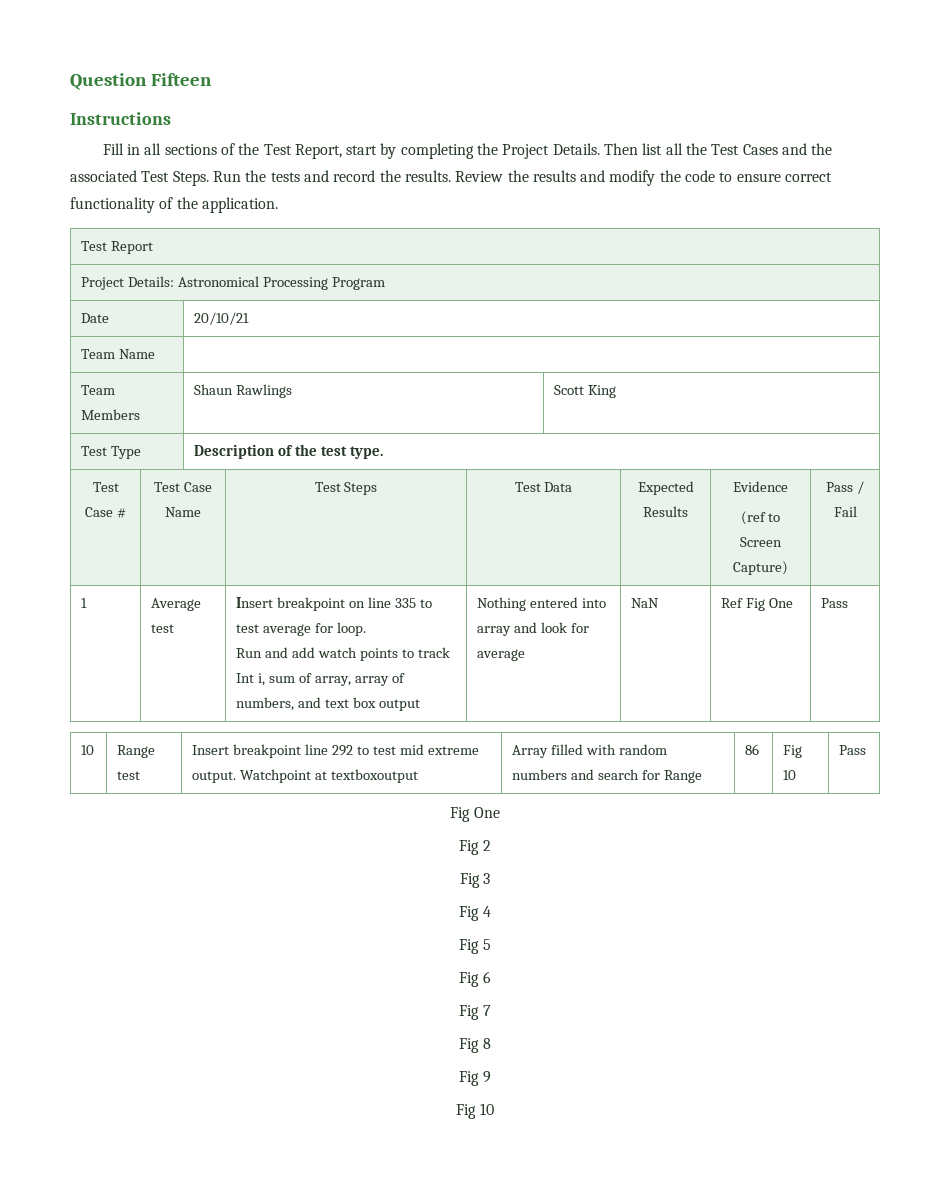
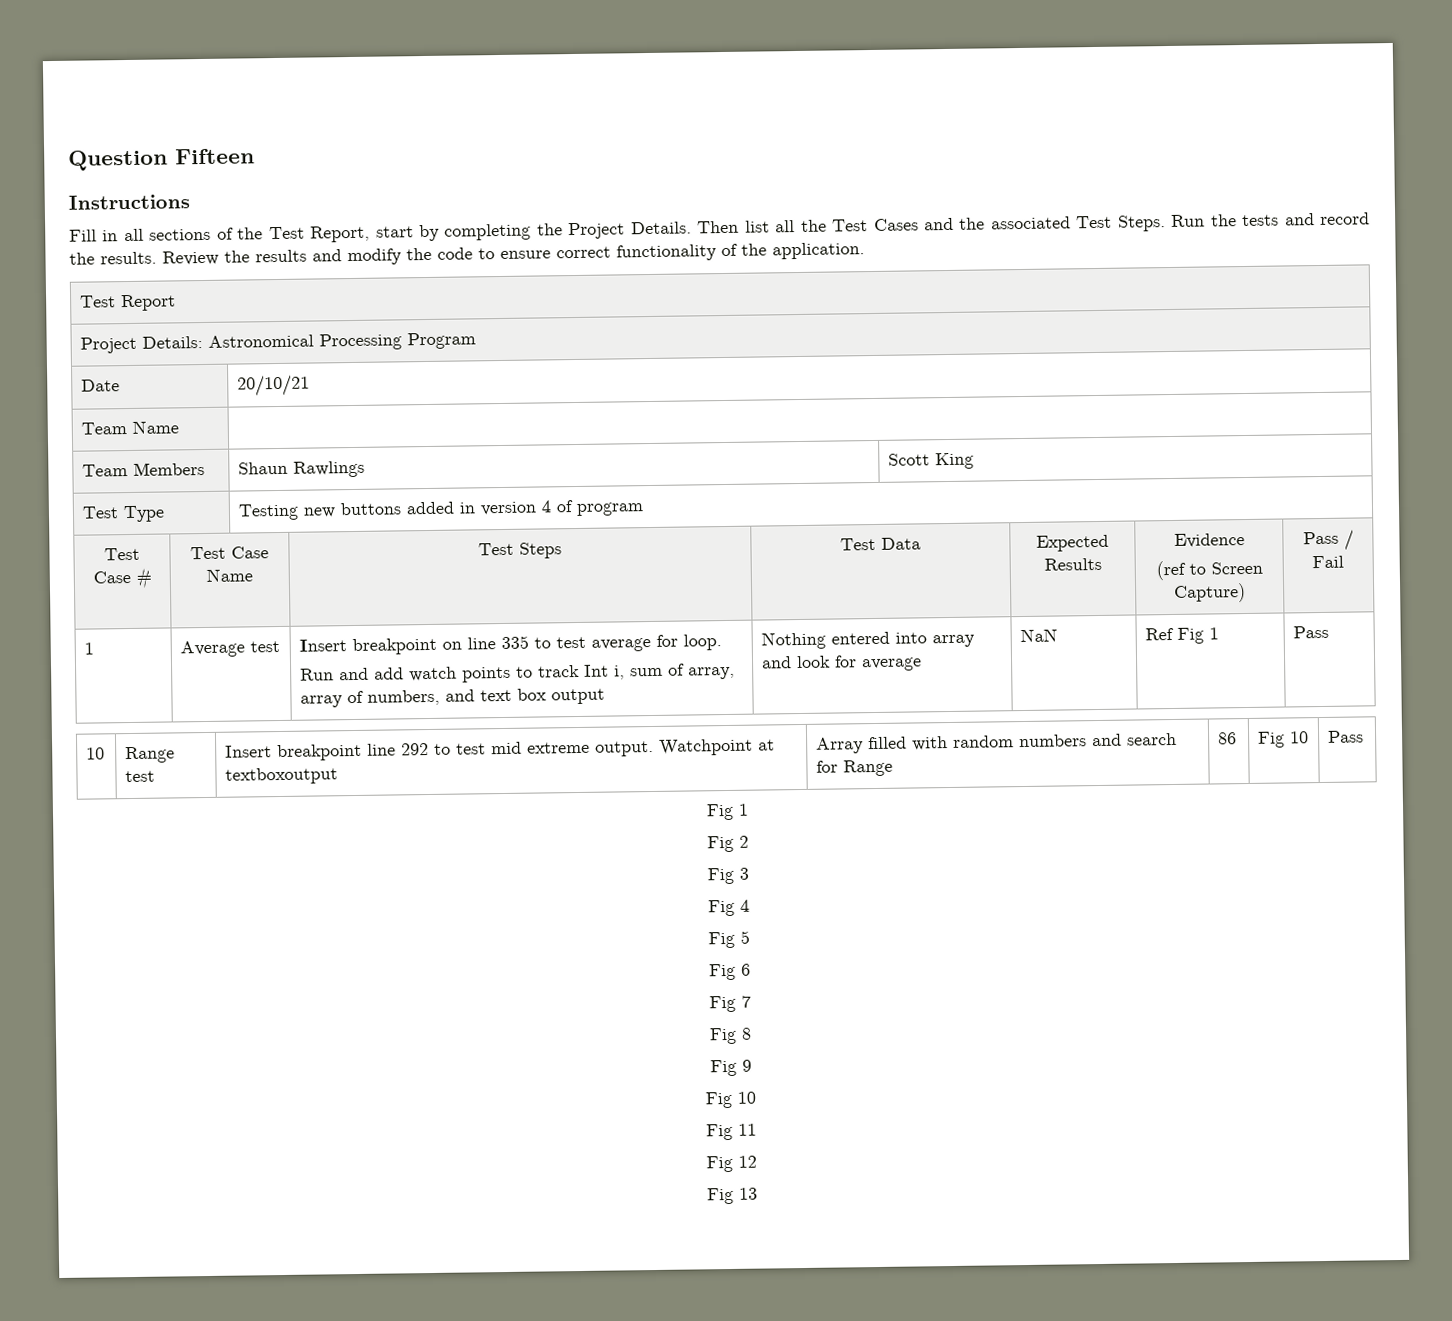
[194,444,384,459] Description of the test type. -> [238,500,645,521] Testing new buttons added in version 4 of program
[769,598,794,608] One -> [1209,627,1220,640] 1
[473,807,500,818] One -> [737,803,749,816] 1
(494, 1109) none -> [706,1123,757,1141] [706,1155,757,1173] [707,1187,758,1205] // Fig 11 // Fig 12 // Fig 13

